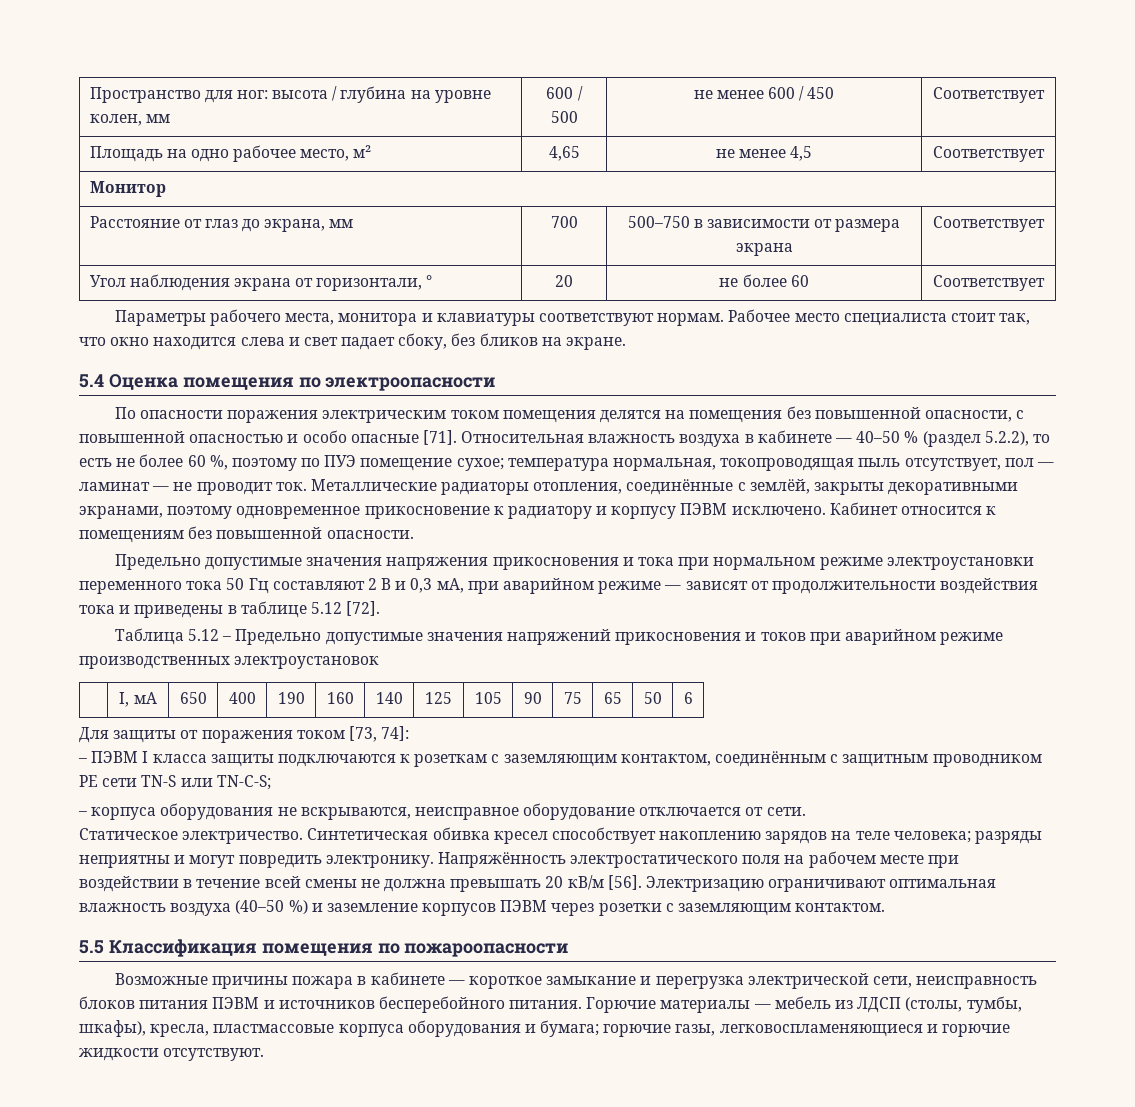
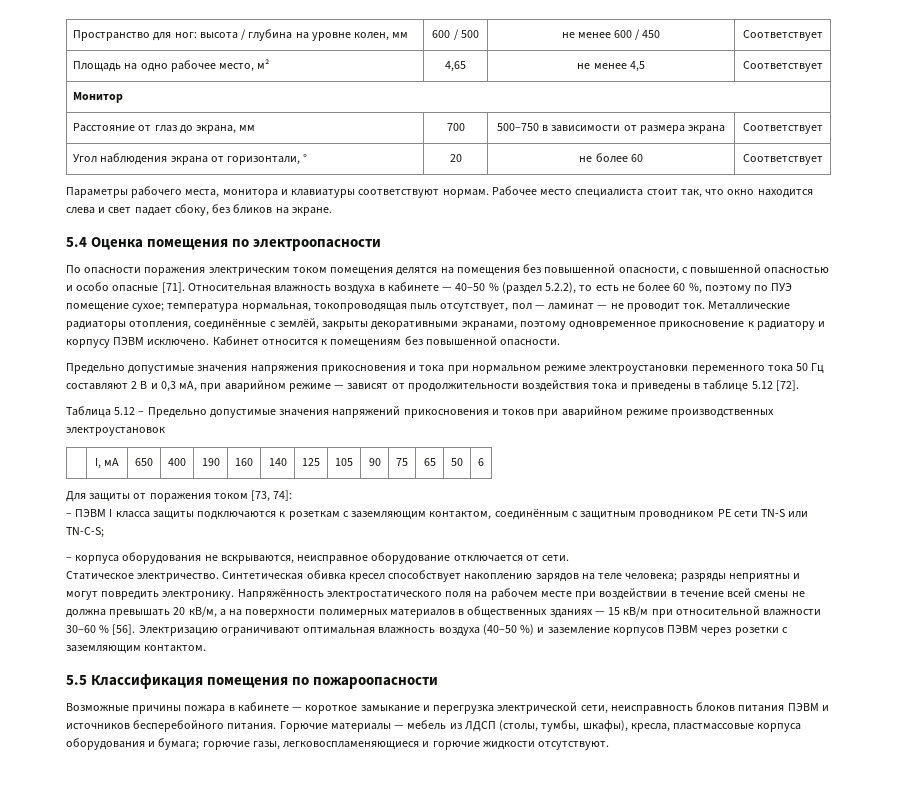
[567,875,604,890] кВ/м -> [188,606,822,618] [66,625,110,633] кВ/м, а на поверхности полимерных материалов в общественных зданиях — 15 кВ/м при относительной влажности 30–60 %

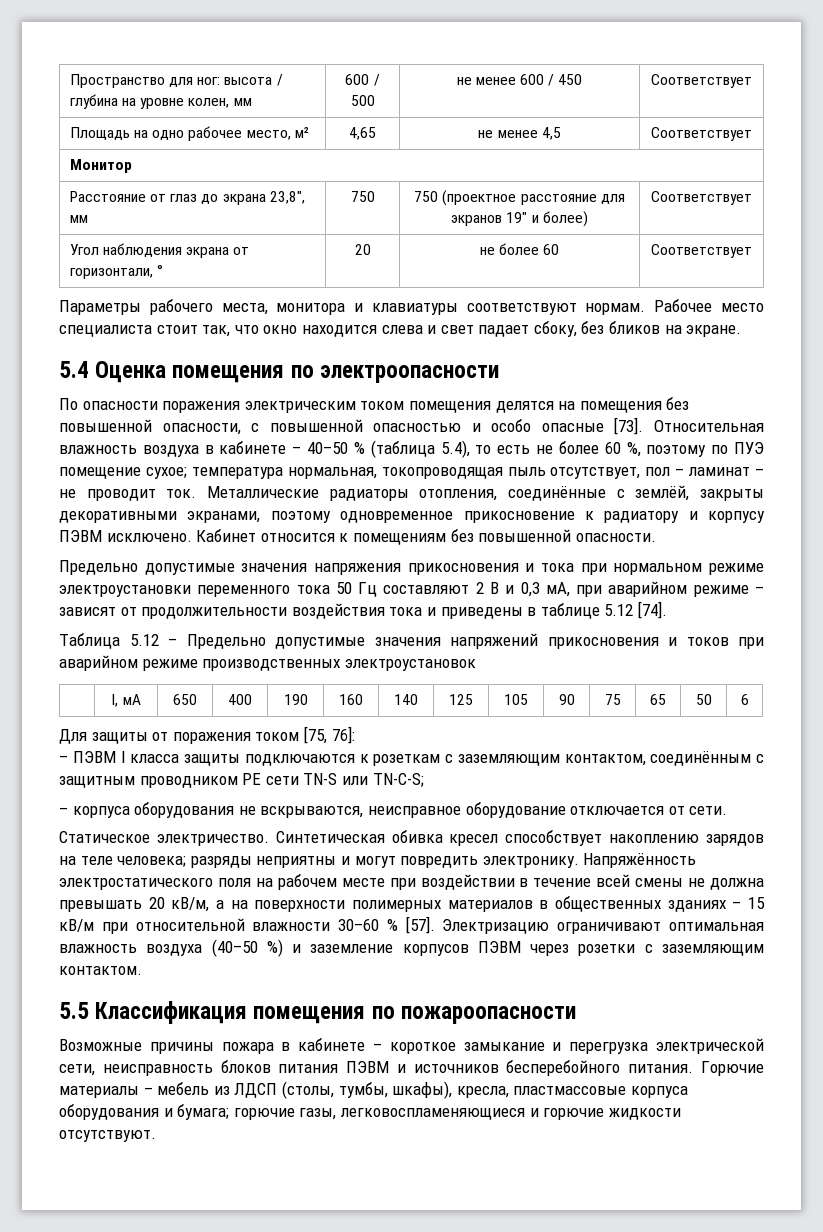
[196,125,256,134] [446,123,465,131] [496,123,726,134] экрана, мм | 700 | 500–750 в зависимости от размера экрана -> [222,191,305,205] [69,215,88,223] [350,191,375,202] [414,190,625,206] [451,211,588,227] экрана 23,8″, мм | 750 | 750 (проектное расстояние для экранов 19″ и более)
[161,282,185,293] [71]. -> [614,417,644,435] [73].
[442,287,453,291] — -> [292,446,302,454] –
[501,282,577,294] (раздел 5.2.2), -> [370,440,470,458] (таблица 5.4),
[534,303,608,310] — ламинат — -> [675,467,764,476] – ламинат –
[334,385,345,389] — -> [755,586,765,594] –
[775,380,799,391] [72]. -> [637,601,667,619] [74].
[251,490,293,502] [73, 74]: -> [303,726,355,744] [75, 76]:
[594,611,605,615] — -> [732,901,742,909] –
[112,624,136,635] [56]. -> [405,916,435,934] [57].
[292,707,303,711] — -> [373,1043,383,1051] –
[394,725,405,729] — -> [143,1087,153,1095] –

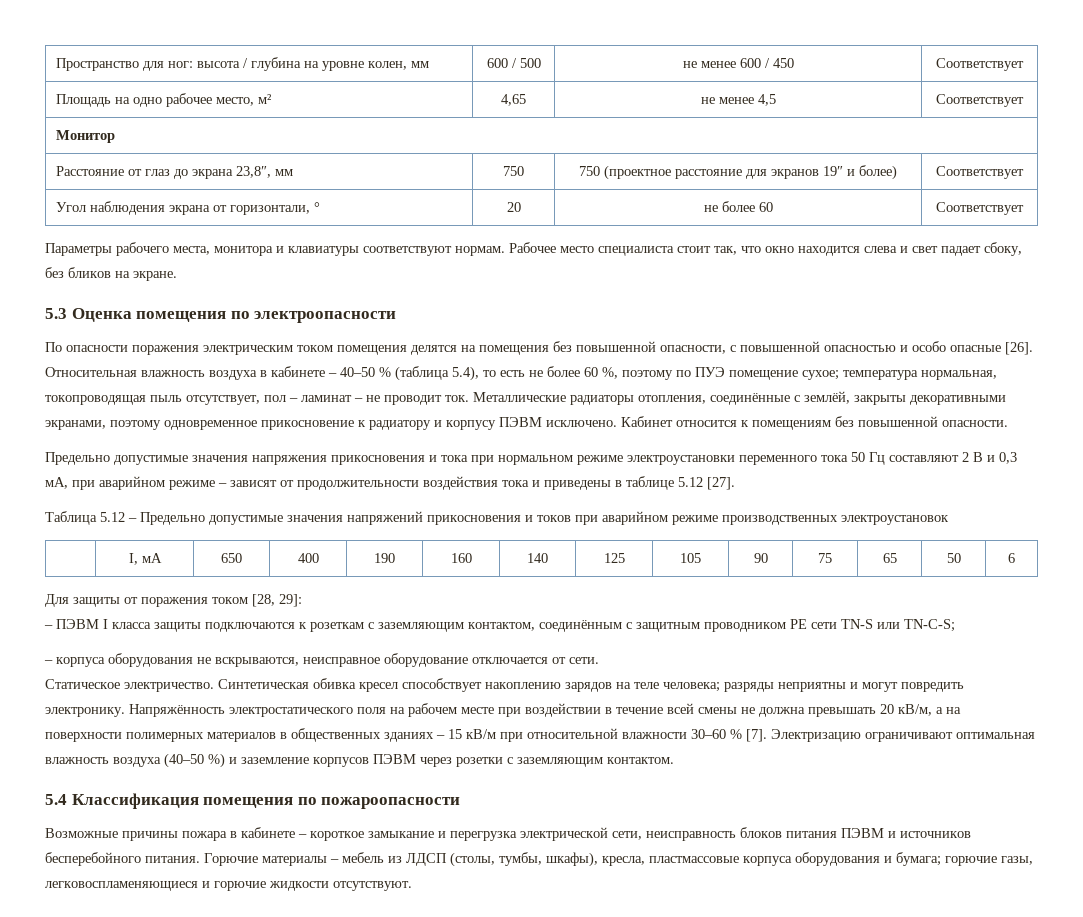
[59,361,89,378] 5.4 -> [45,308,67,319] 5.3
[614,417,644,435] [73]. -> [1005,342,1033,355] [26].
[637,601,667,619] [74]. -> [707,477,735,490] [27].
[303,726,355,744] [75, 76]: -> [252,594,302,607] [28, 29]:
[405,916,435,934] [57]. -> [746,729,767,742] [7].
[59,1002,89,1019] 5.5 -> [45,794,67,805] 5.4

